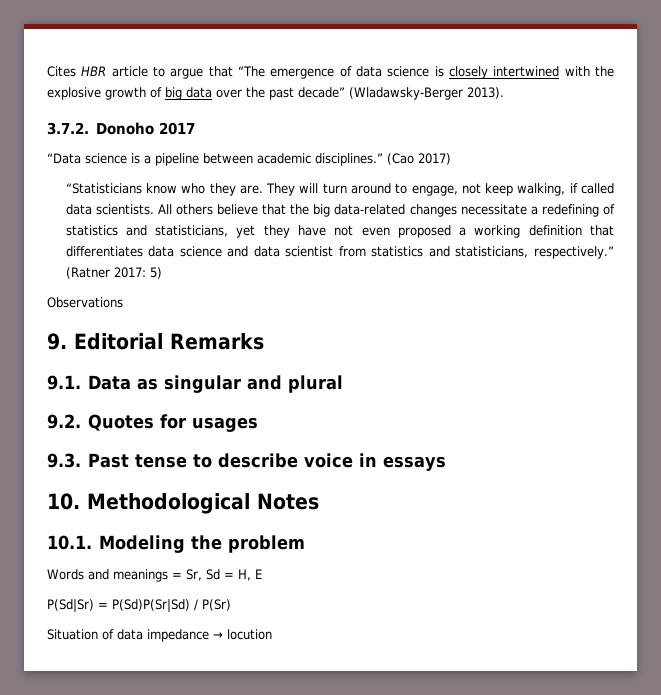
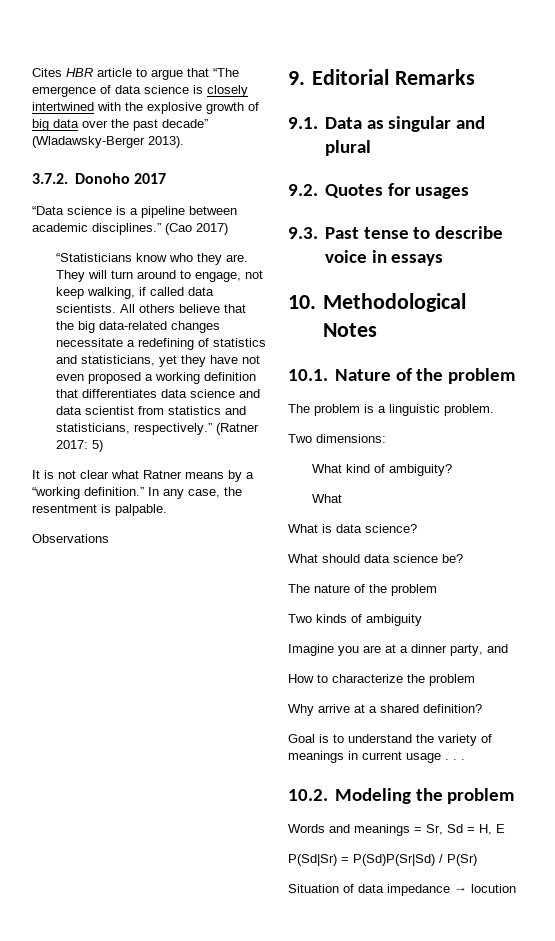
(162, 273) none -> [32,470,254,482] [32,487,242,499] [32,504,167,516] // It is not clear what Ratner means by a “working definition.” In any case, the resentment is palpable.
(92, 542) none -> [334,368,516,384] [288,404,494,416] [288,434,386,443] [311,464,452,476] [311,494,342,503] [288,524,417,533] [288,554,463,563] [288,584,437,596] [288,614,422,626] [288,644,508,656] [288,674,475,686] [288,704,482,716] [288,734,492,746] [288,751,465,763] [288,789,328,801] Nature of the problem // The problem is a linguistic problem. // Two dimensions: // What kind of ambiguity? // What // What is data science? // What should data science be? // The nature of the problem // Two kinds of ambiguity // Imagine you are at a dinner party, and // How to characterize the problem // Why arrive at a shared definition? // Goal is to understand the variety of meanings in current usage . . . // 10.2.

